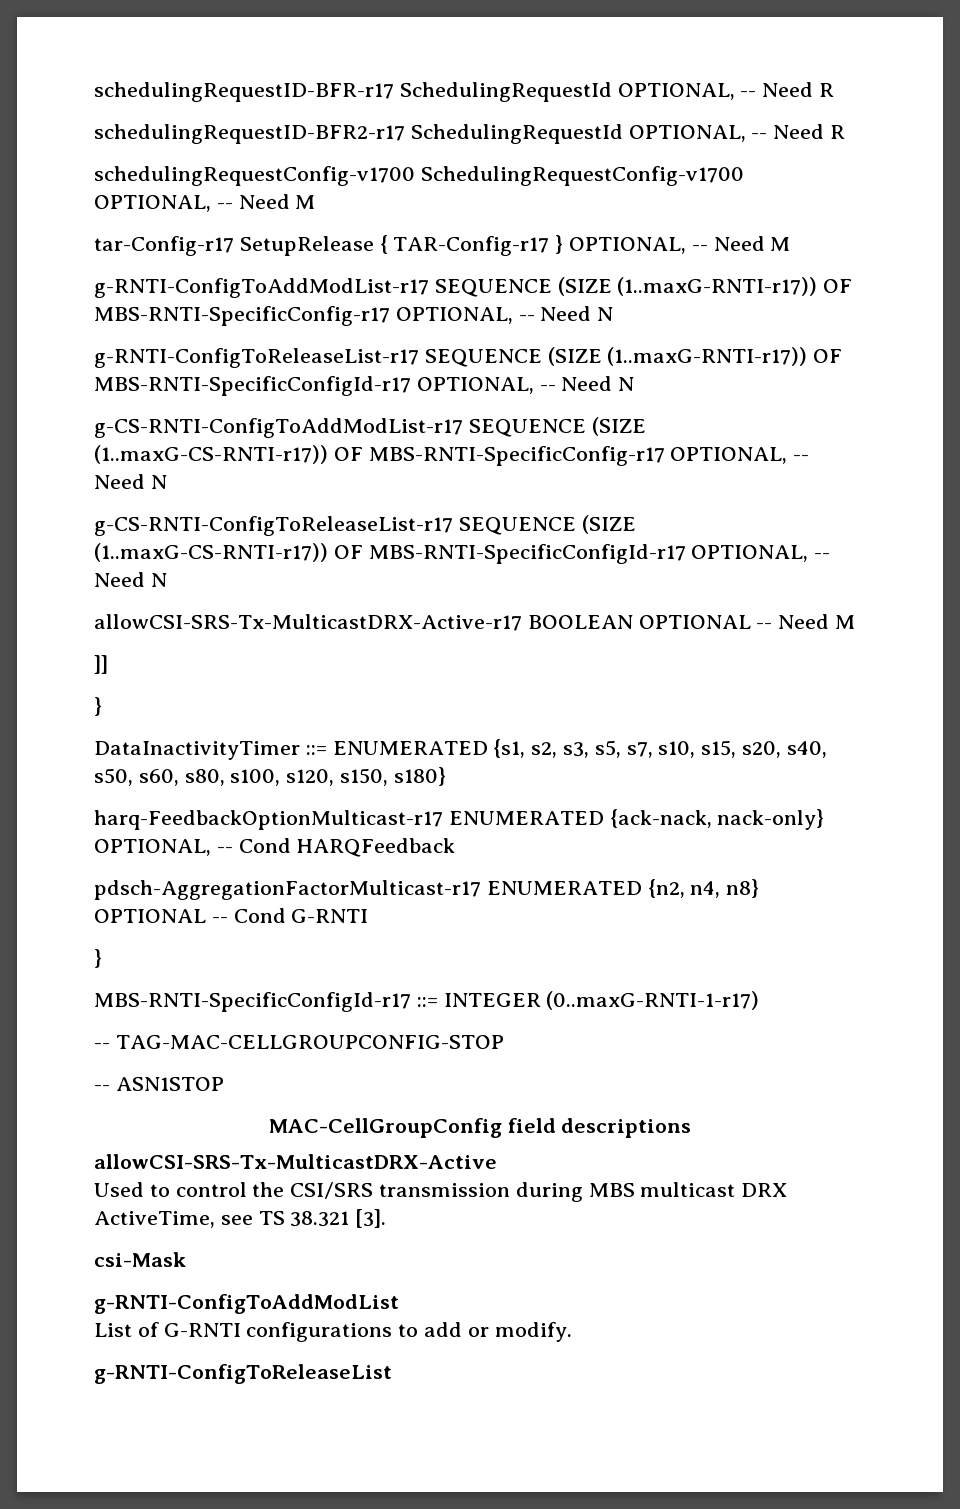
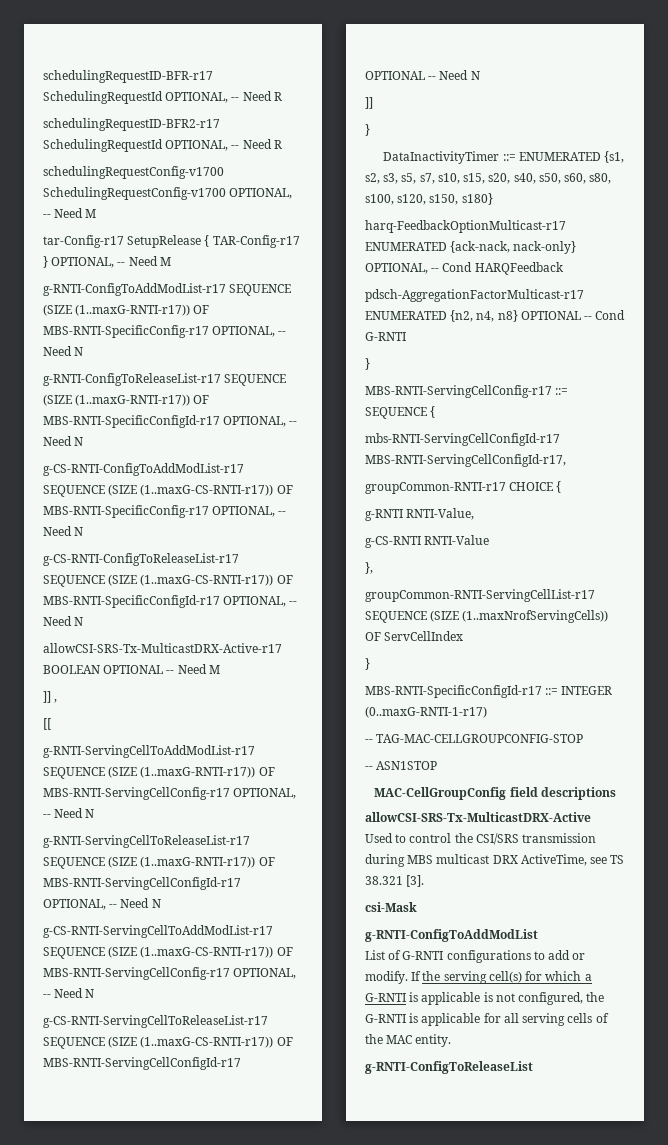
(855, 622) none -> [43,691,58,703] [43,718,51,730] [43,745,255,758] [43,766,275,779] [43,787,297,800] [43,808,95,818] [43,835,250,848] [43,856,275,869] [43,877,241,890] [43,898,161,910] [43,925,273,938] [43,946,293,959] [43,967,297,980] [43,988,95,998] [43,1015,268,1028] [43,1036,293,1049] [43,1057,241,1070] [365,70,480,80] // ]] , // [[ // g-RNTI-ServingCellToAddModList-r17 SEQUENCE (SIZE (1..maxG-RNTI-r17)) OF MBS-RNTI-ServingCellConfig-r17 OPTIONAL, -- Need N // g-RNTI-ServingCellToReleaseList-r17 SEQUENCE (SIZE (1..maxG-RNTI-r17)) OF MBS-RNTI-ServingCellConfigId-r17 OPTIONAL, -- Need N // g-CS-RNTI-ServingCellToAddModList-r17 SEQUENCE (SIZE (1..maxG-CS-RNTI-r17)) OF MBS-RNTI-ServingCellConfig-r17 OPTIONAL, -- Need N // g-CS-RNTI-ServingCellToReleaseList-r17 SEQUENCE (SIZE (1..maxG-CS-RNTI-r17)) OF MBS-RNTI-ServingCellConfigId-r17 OPTIONAL -- Need N
(102, 958) none -> [365,385,569,398] [365,406,436,419] [365,433,560,446] [365,454,566,467] [365,481,562,494] [365,508,475,521] [365,535,490,548] [365,562,373,574] [365,589,595,602] [365,610,609,623] [365,631,464,641] [365,658,370,670] // MBS-RNTI-ServingCellConfig-r17 ::= SEQUENCE { // mbs-RNTI-ServingCellConfigId-r17 MBS-RNTI-ServingCellConfigId-r17, // groupCommon-RNTI-r17 CHOICE { // g-RNTI RNTI-Value, // g-CS-RNTI RNTI-Value // }, // groupCommon-RNTI-ServingCellList-r17 SEQUENCE (SIZE (1..maxNrofServingCells)) OF ServCellIndex // }
(572, 1332) none -> [411,971,592,984] [365,992,605,1005] [365,1013,609,1026] [365,1034,452,1047] If the serving cell(s) for which a G-RNTI is applicable is not configured, the G-RNTI is applicable for all serving cells of the MAC entity.

